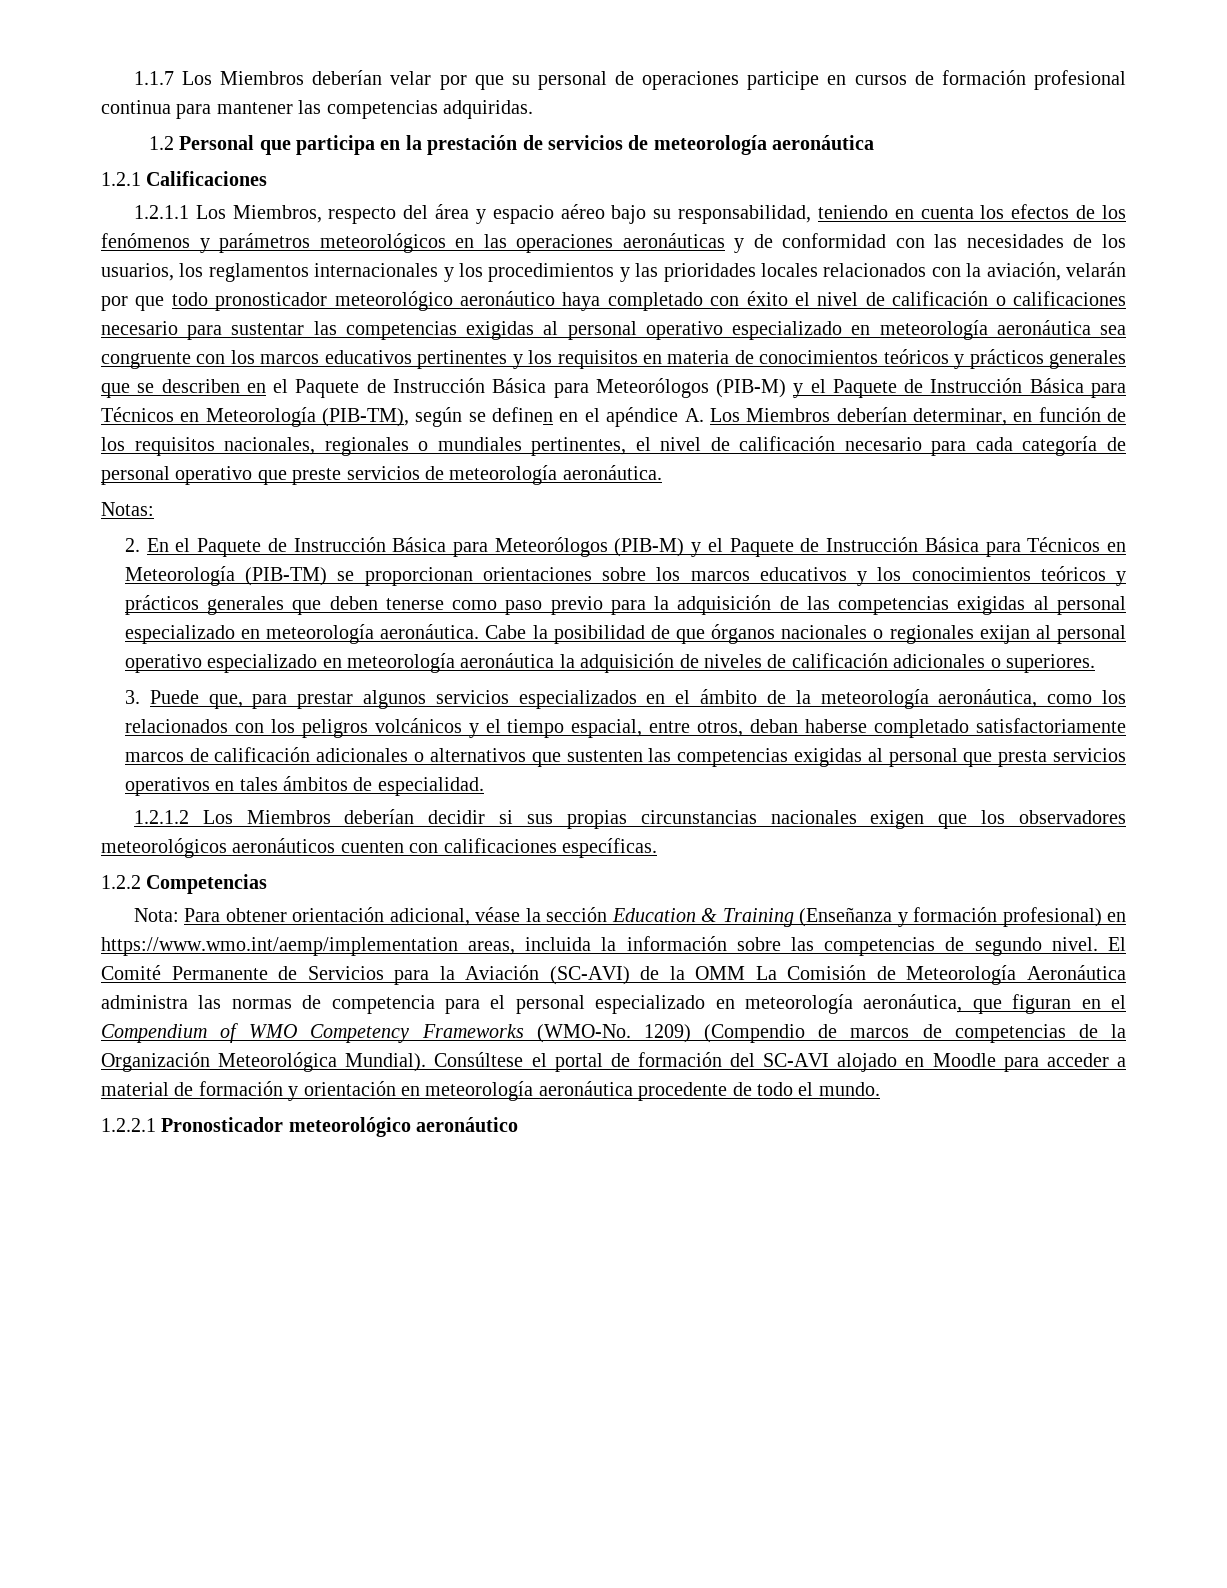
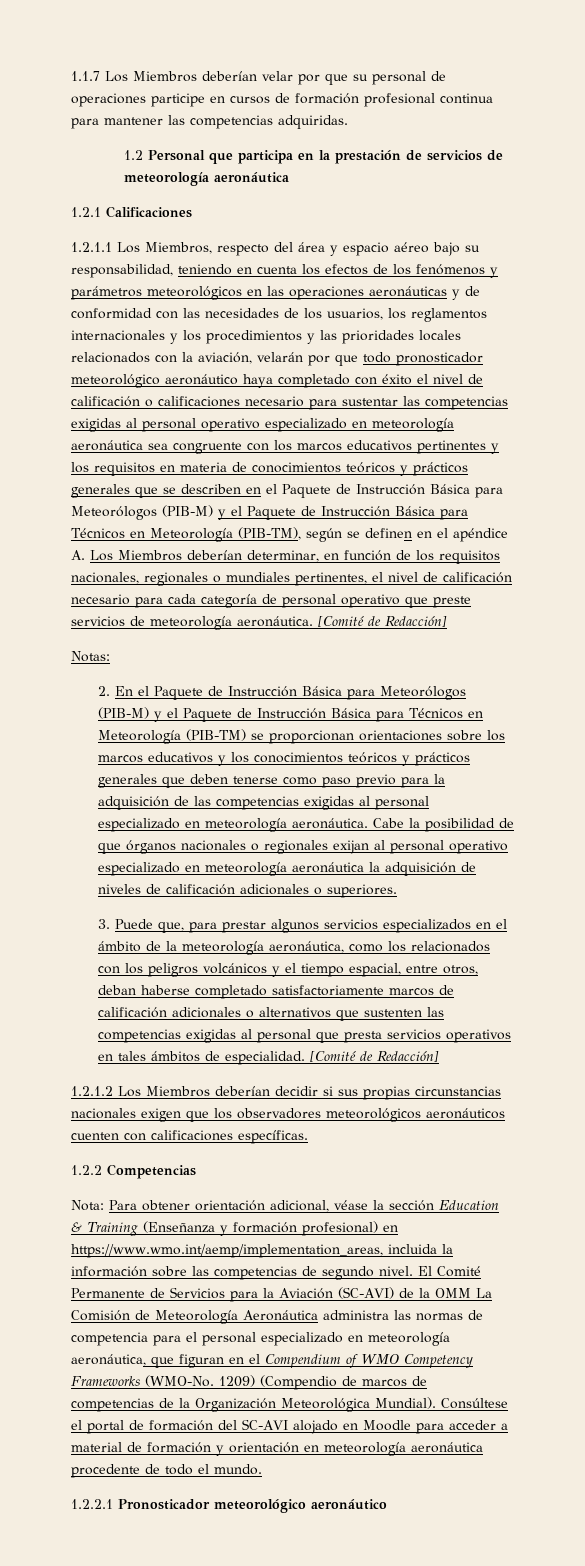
(662, 472) none -> [318,616,447,627] [Comité de Redacción]
(484, 786) none -> [309,1051,439,1062] [Comité de Redacción]

